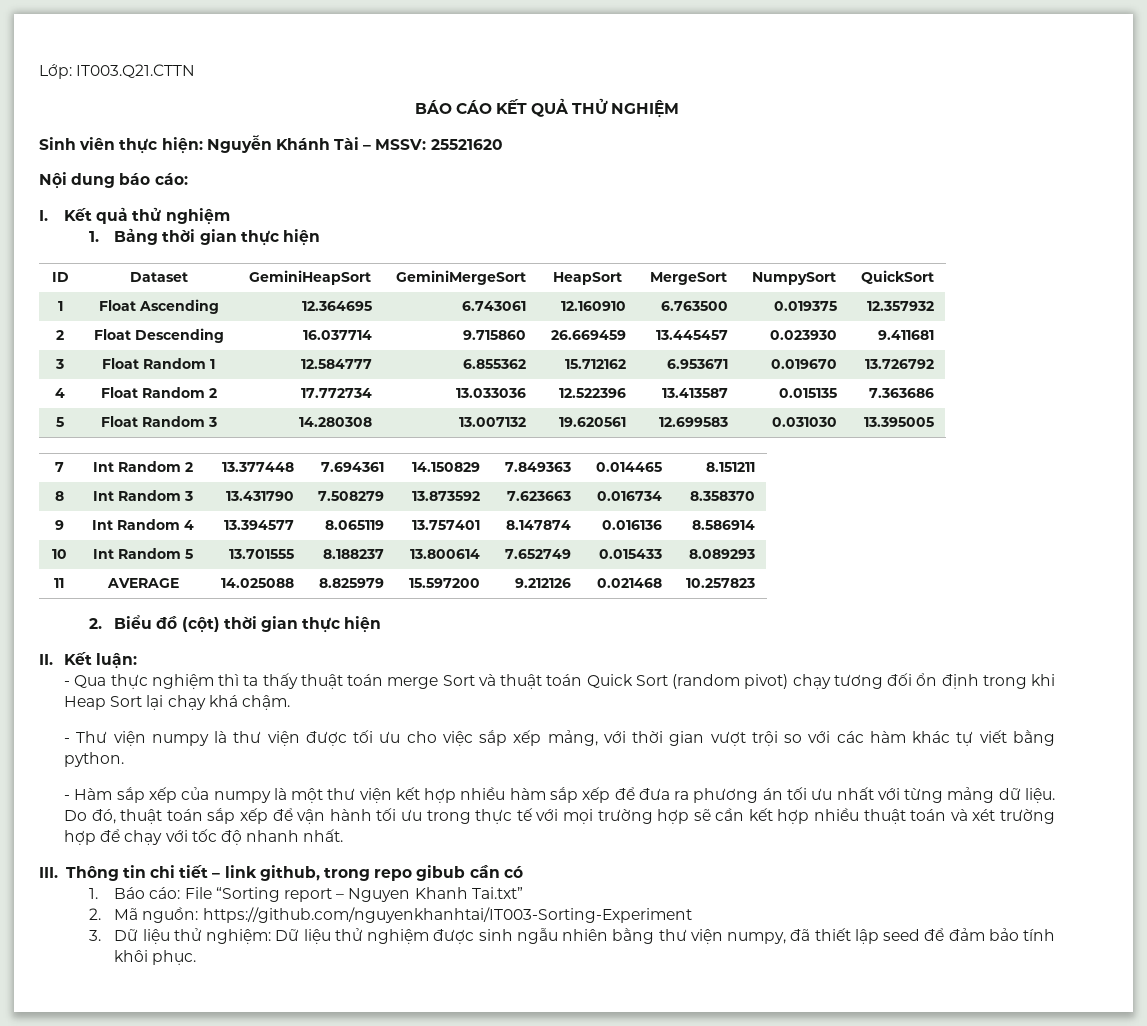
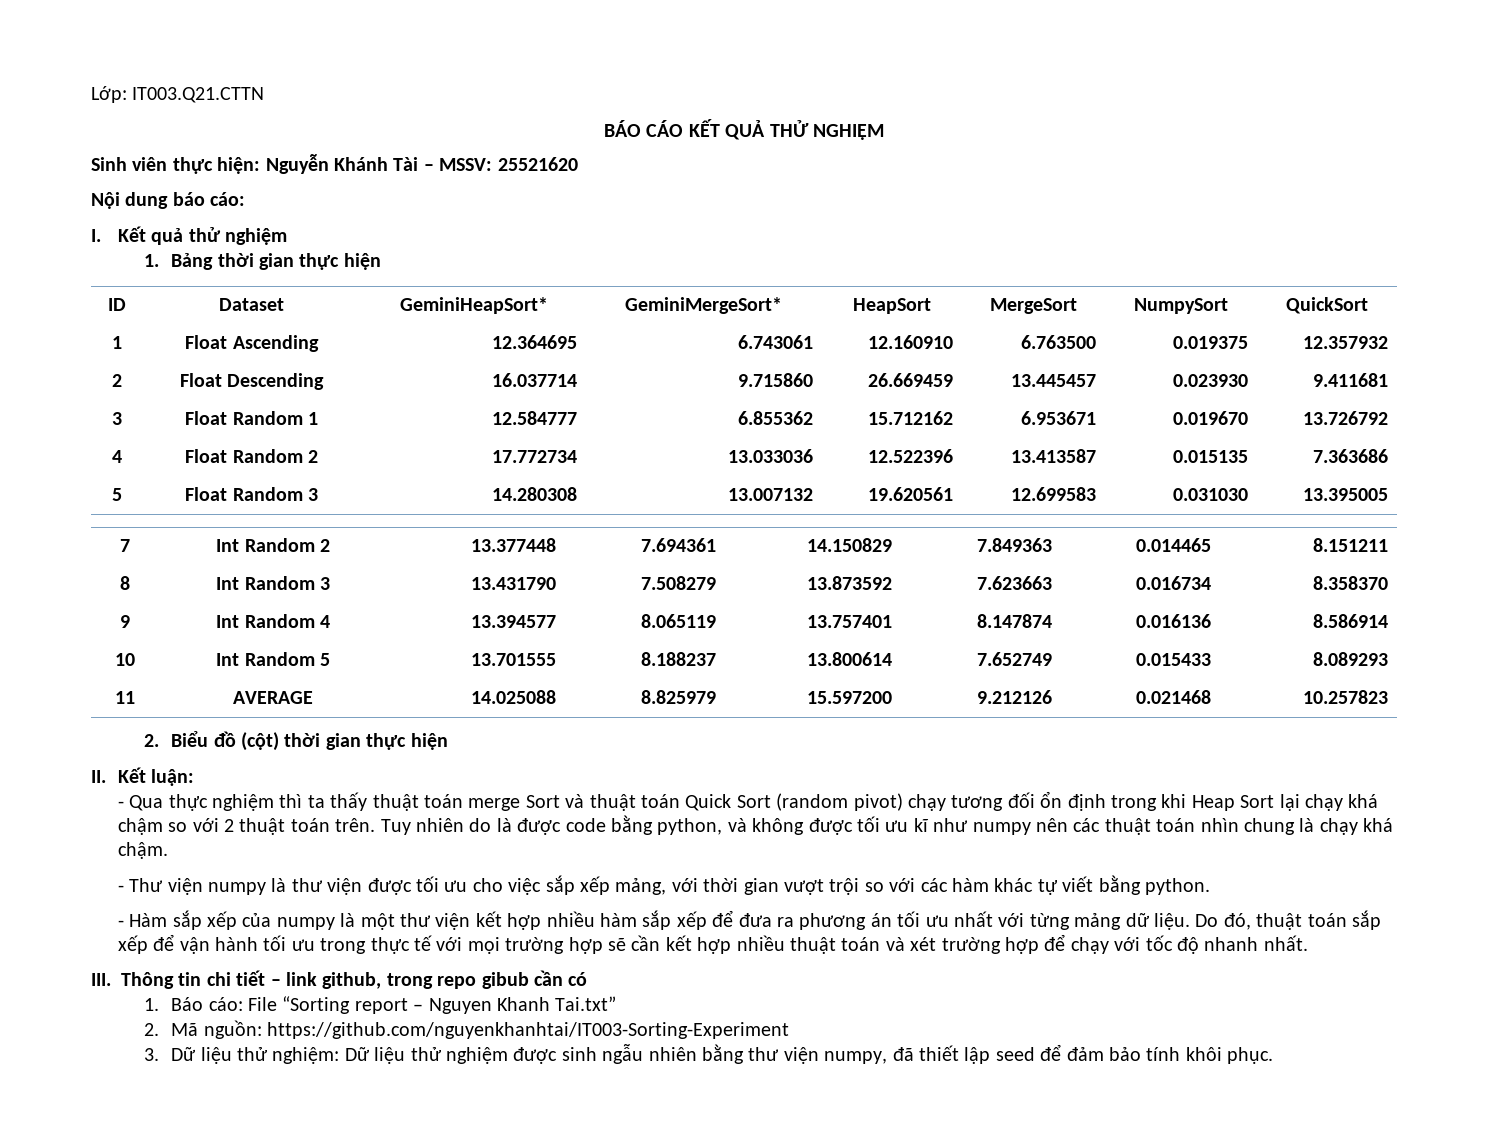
[249,270,371,285] [395,270,526,285] GeminiHeapSort | GeminiMergeSort -> [399,297,548,314] [625,297,782,314] GeminiHeapSort* | GeminiMergeSort*
(238, 701) none -> [117,815,1394,835] chậm so với 2 thuật toán trên. Tuy nhiên do là được code bằng python, và không được tối ưu kĩ như numpy nên các thuật toán nhìn chung là chạy khá

